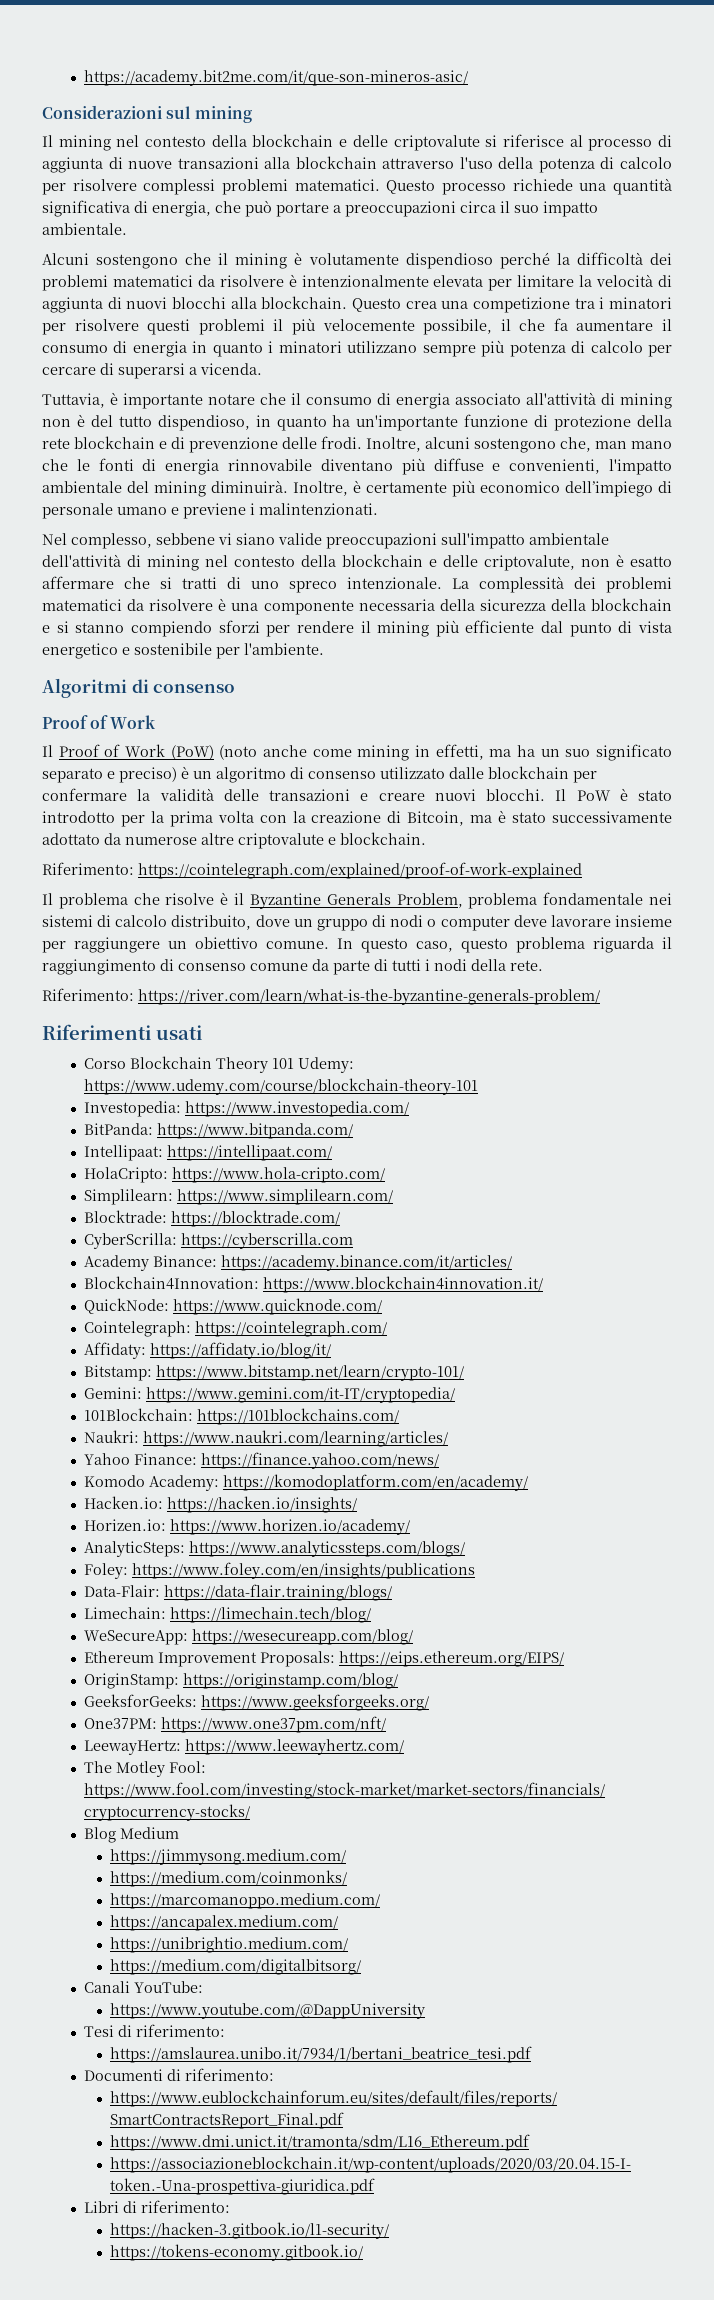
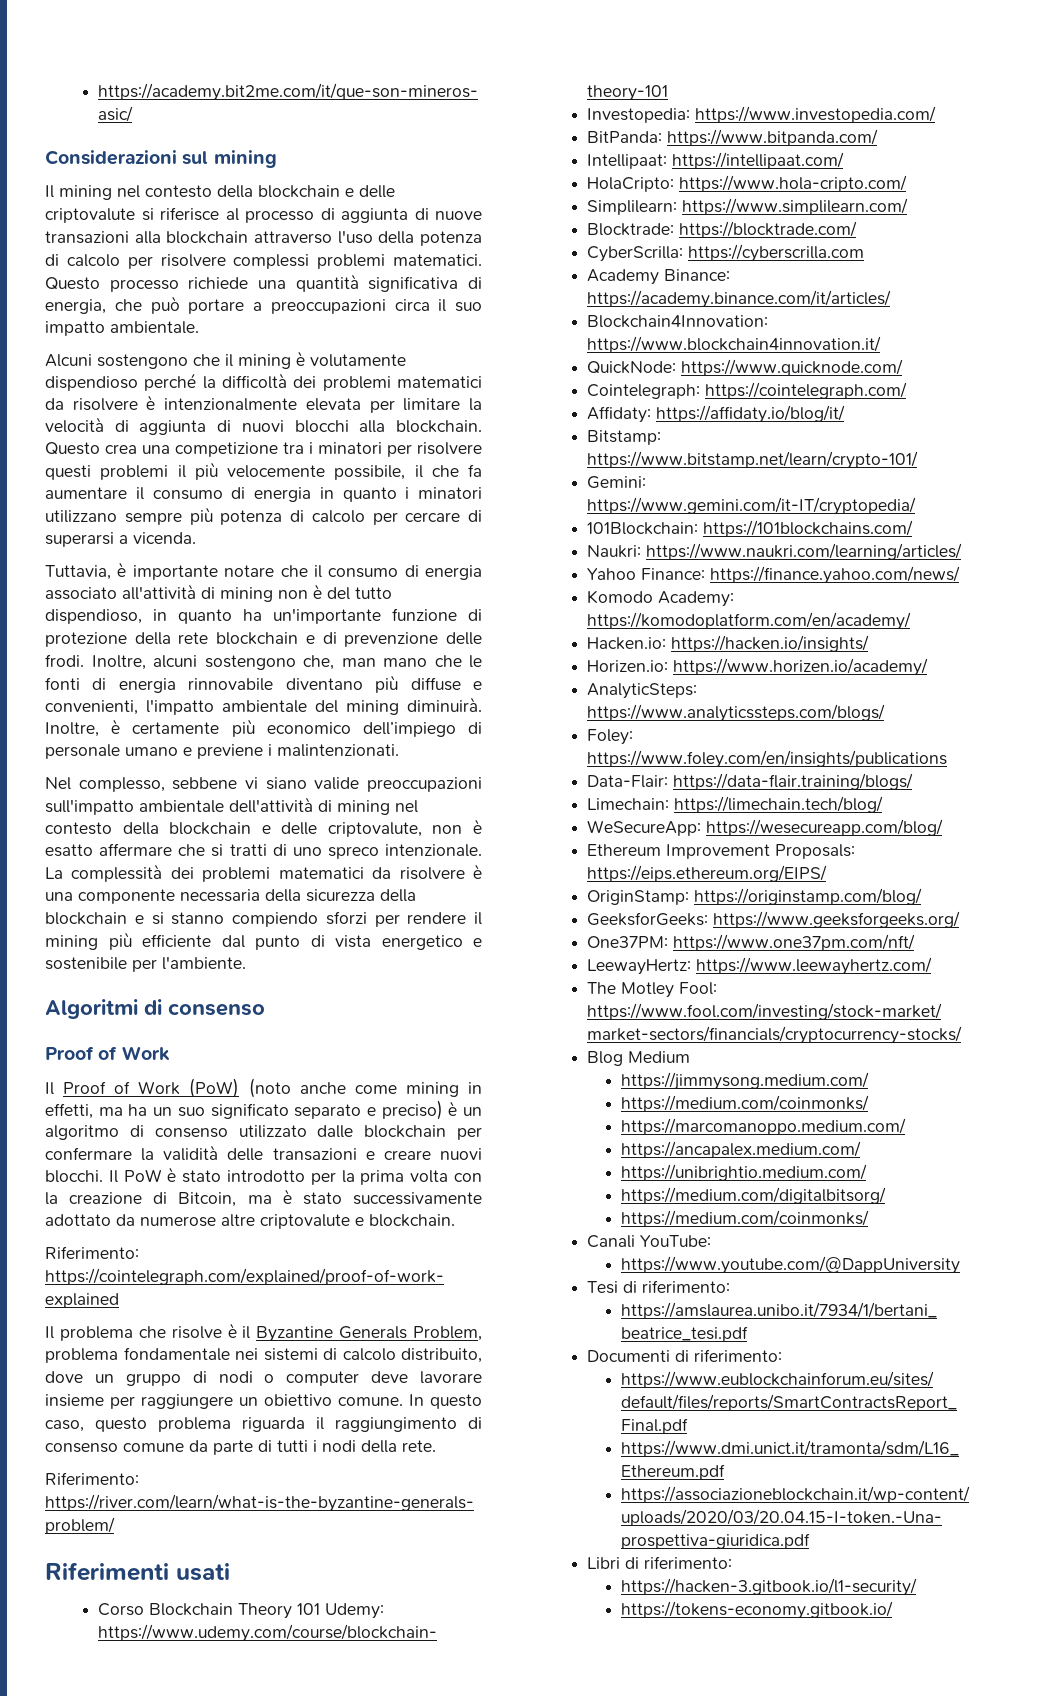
(362, 1967) none -> [621,1210,870,1227] // https://medium.com/coinmonks/

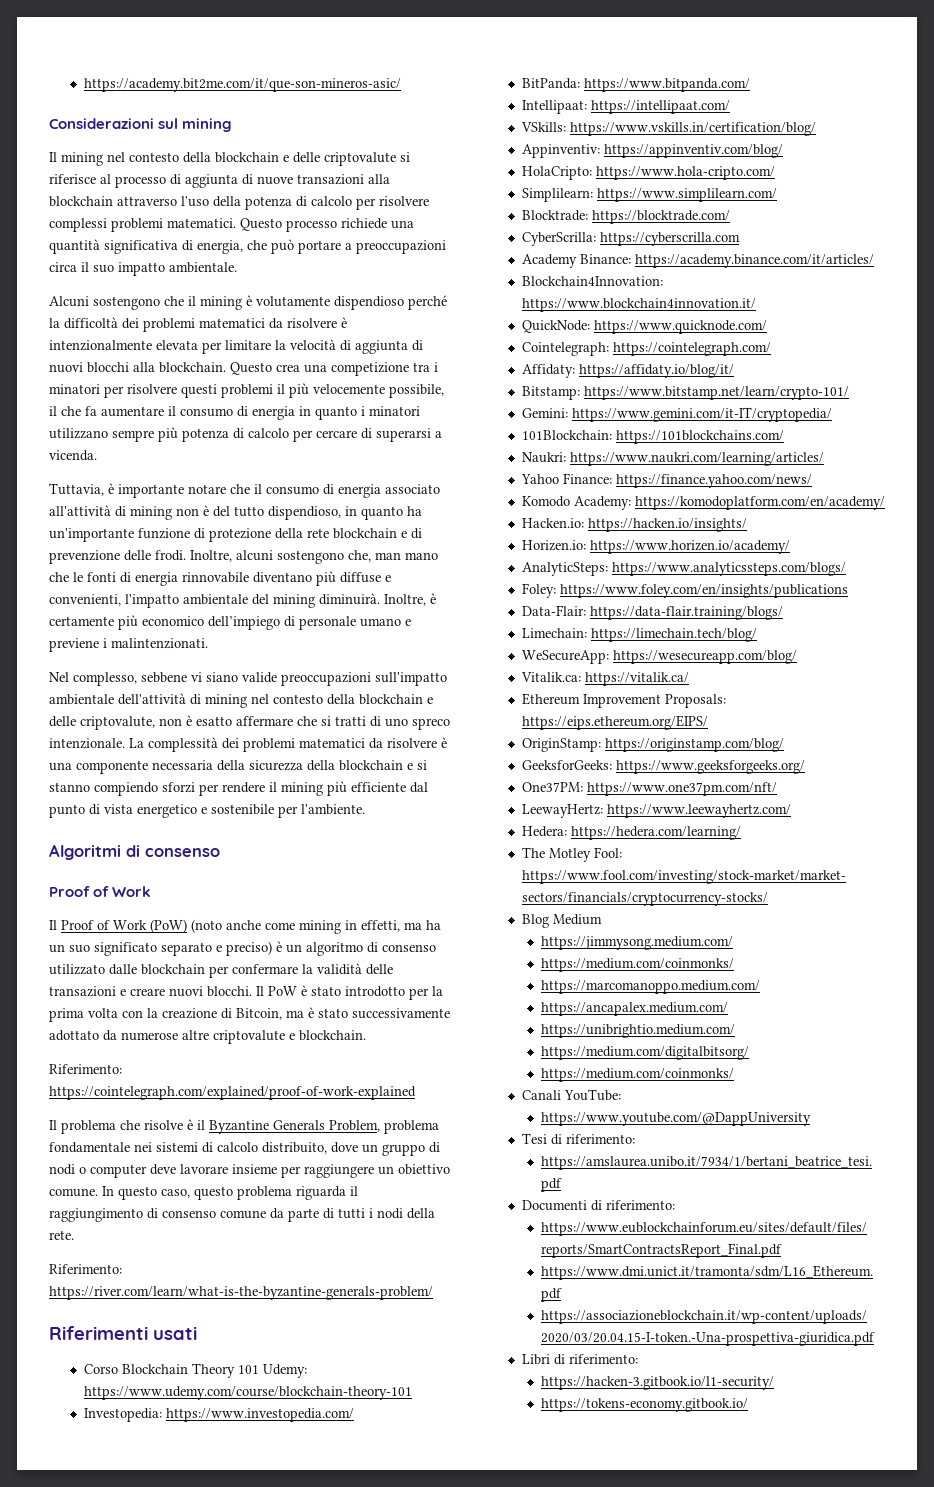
(845, 160) none -> [521,122,817,136] [522,144,784,158] // VSkills: https://www.vskills.in/certification/blog/ // Appinventiv: https://appinventiv.com/blog/
(944, 827) none -> [521,672,690,686] // Vitalik.ca: https://vitalik.ca/
(933, 966) none -> [522,826,742,840] // Hedera: https://hedera.com/learning/

